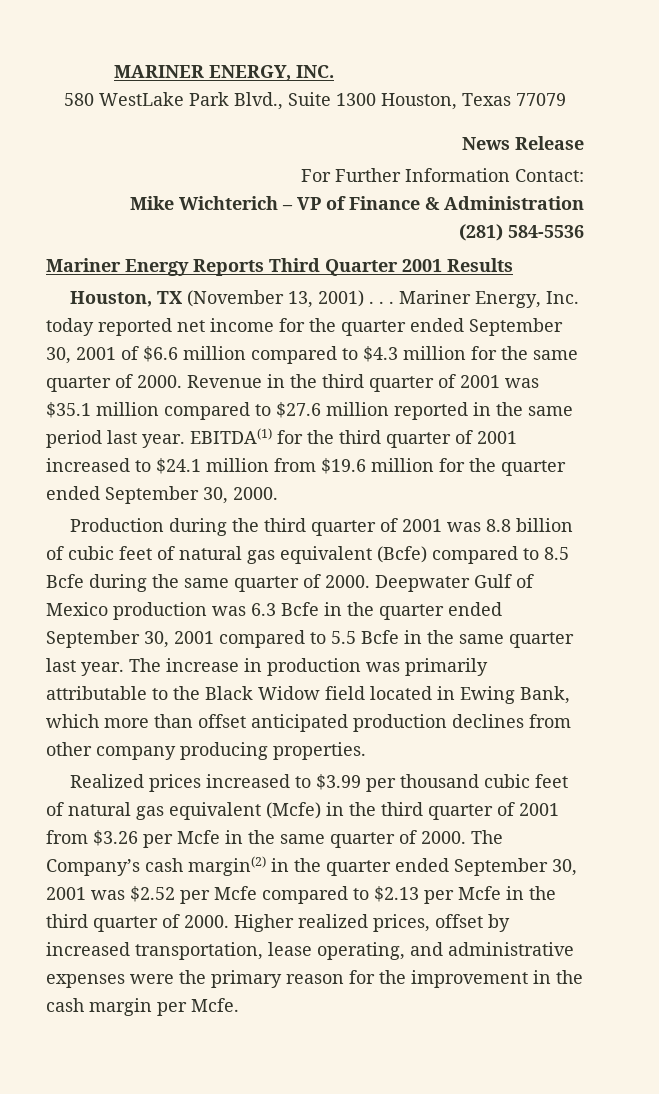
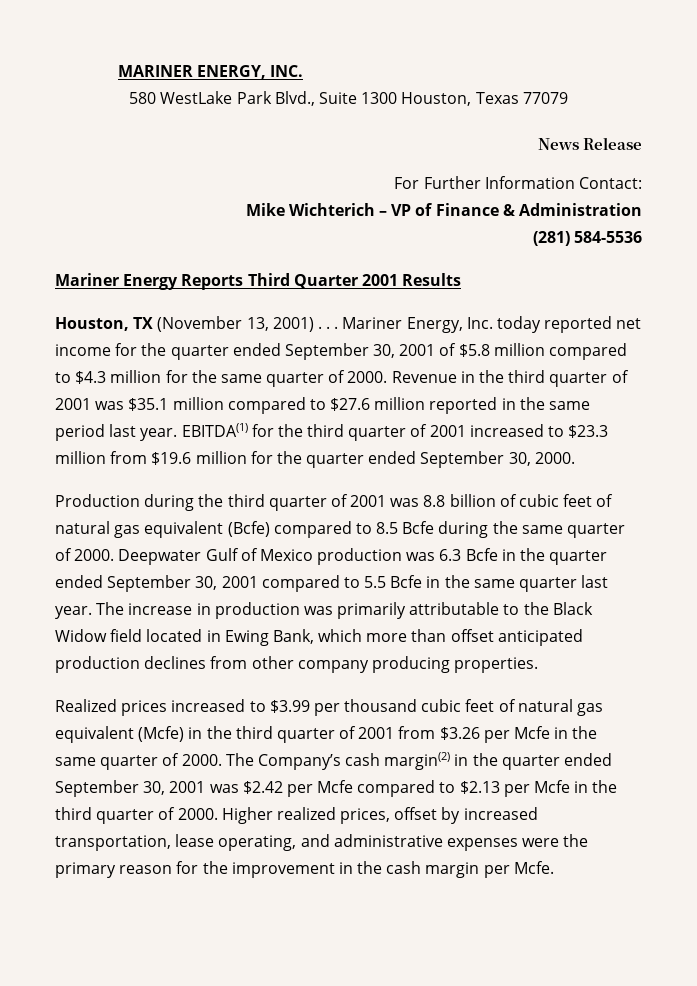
[143,346,178,362] $6.6 -> [458,344,490,357] $5.8
[156,458,201,474] $24.1 -> [568,425,609,438] $23.3
[130,886,175,902] $2.52 -> [242,781,283,794] $2.42

